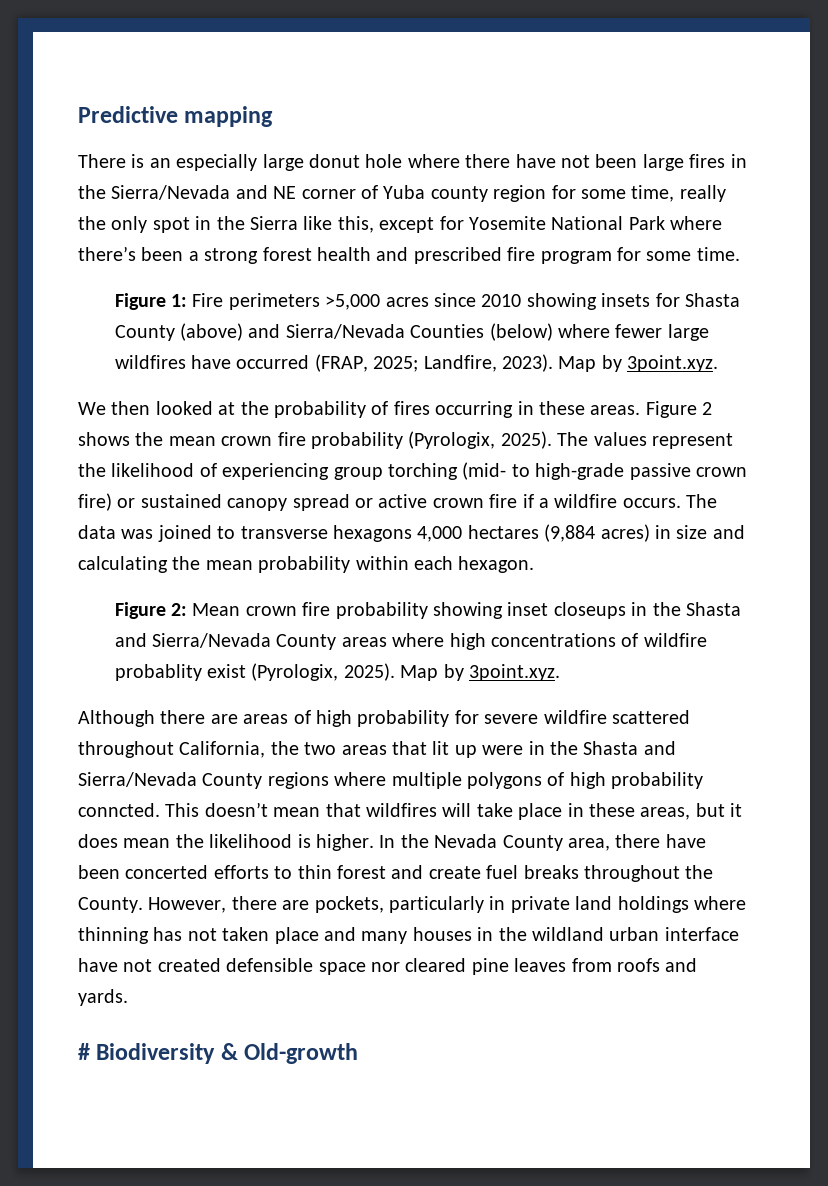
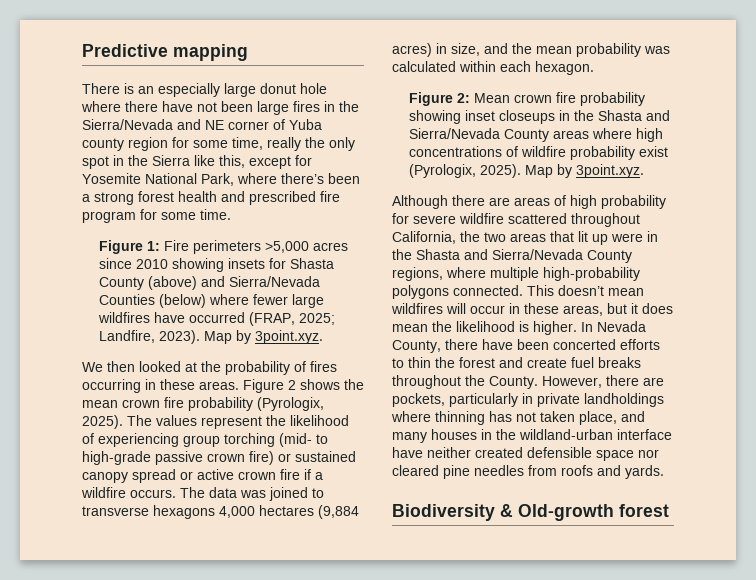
[628,216,665,230] Park -> [201,173,234,186] Park,
[676,525,745,539] [78,556,168,573] size and calculating -> [451,43,508,56] size, and
(351, 564) none -> [644,46,670,54] [392,61,456,72] was calculated
[114,664,202,681] probablity -> [570,146,636,160] probability
[267,772,329,789] regions -> [392,267,443,281] regions,
[466,772,704,789] [78,803,160,817] polygons of high probability conncted. -> [543,267,640,281] [392,285,523,299] high-probability polygons connected.
[325,803,361,817] that -> (644, 292) none
[476,803,563,820] take place -> [470,305,505,314] occur
[400,834,610,851] the Nevada County area, -> [597,321,646,332] [392,340,441,353] Nevada County,
(332, 872) none -> [435,357,455,368] the
[575,896,689,913] land holdings -> [584,393,664,407] landholdings
[274,927,319,944] place -> [579,411,617,425] place,
[531,927,660,941] wildland urban -> [519,429,613,440] wildland-urban
[123,959,153,972] not -> [427,447,471,458] neither
[514,958,567,972] leaves -> [474,465,524,476] needles
[78,1043,90,1060] # -> (664, 472) none
(359, 1053) none -> [619,504,669,517] forest

